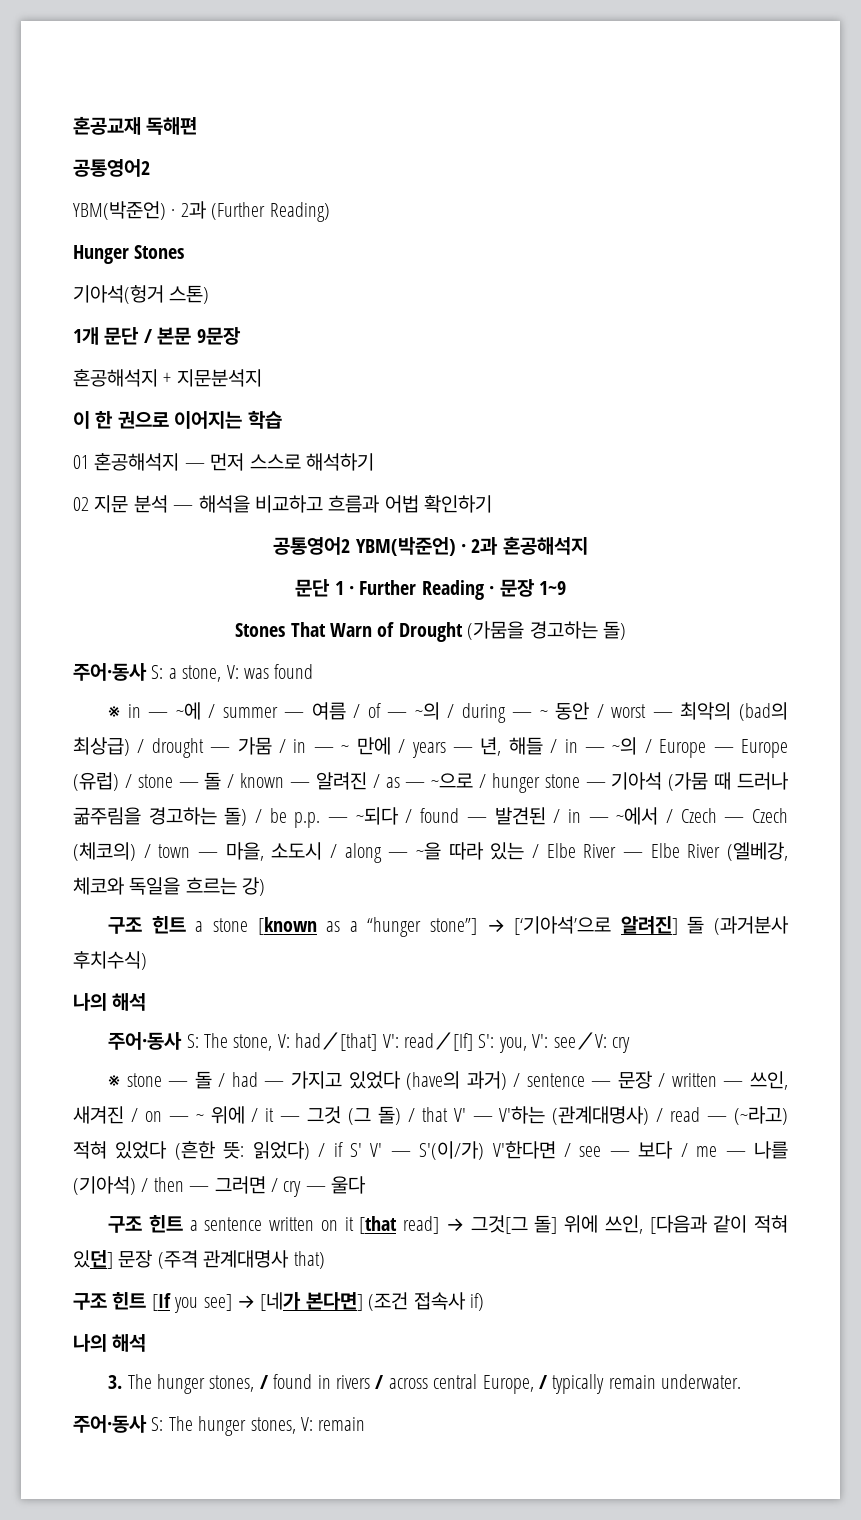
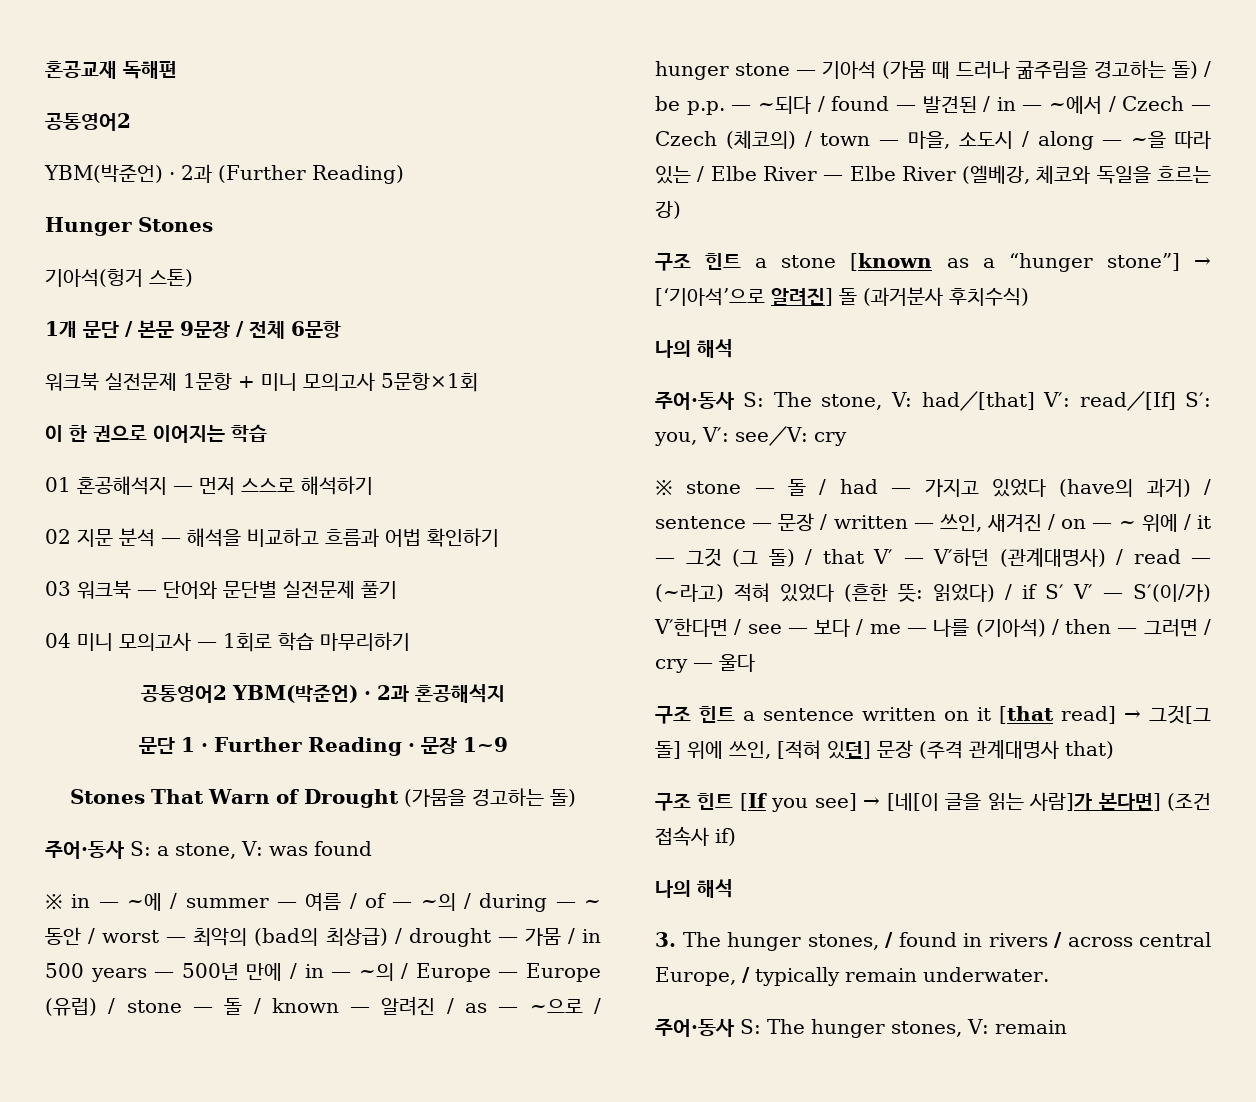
[73,369,262,387] // 혼공해석지 + 지문분석지 -> [236,321,341,339] [45,372,478,392] / 전체 6문항 // 워크북 실전문제 1문항 + 미니 모의고사 5문항×1회
(493, 504) none -> [45,580,397,599] [45,632,410,652] // 03 워크북 — 단어와 문단별 실전문제 풀기 // 04 미니 모의고사 — 1회로 학습 마무리하기
[313,737,543,758] — ~ 만에 / years — 년, 해들 -> [45,963,283,982] 500 years — 500년 만에
[499,1106,546,1124] V′하는 -> [933,548,989,566] V′하던
[649,1215,789,1234] [다음과 같이 적혀 -> [777,740,821,759] [적혀
[260,1292,302,1311] [네가 -> [886,792,1093,811] [네[이 글을 읽는 사람]가

